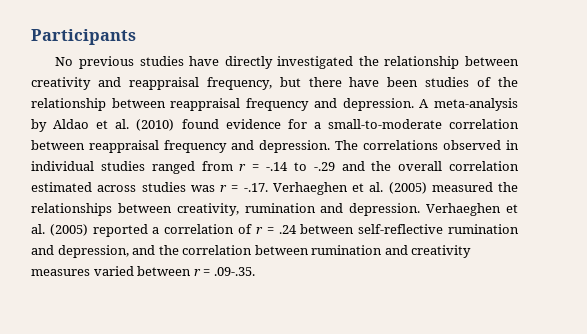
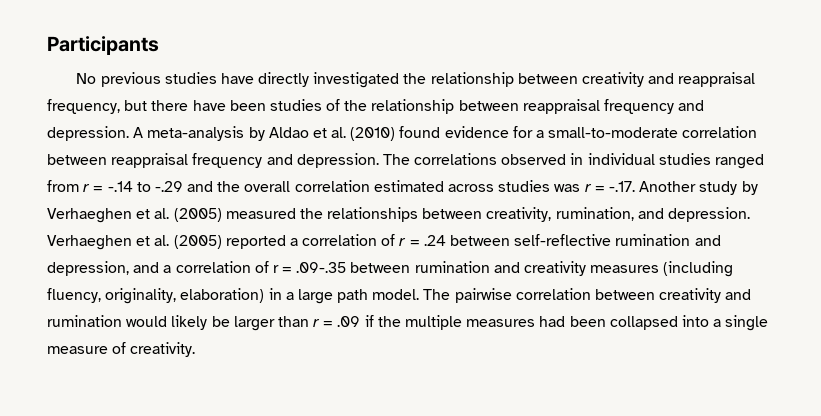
(268, 187) none -> [639,181,758,195] Another study by
[244,203,316,213] rumination -> [555,207,634,221] rumination,
[158,245,253,255] the correlation -> [163,261,347,273] a correlation of r = .09-.35
[93,266,255,276] varied between r = .09-.35. -> [663,261,734,277] [47,288,752,304] [47,315,769,331] [47,342,196,357] (including fluency, originality, elaboration) in a large path model. The pairwise correlation between creativity and rumination would likely be larger than r = .09 if the multiple measures had been collapsed into a single measure of creativity.

